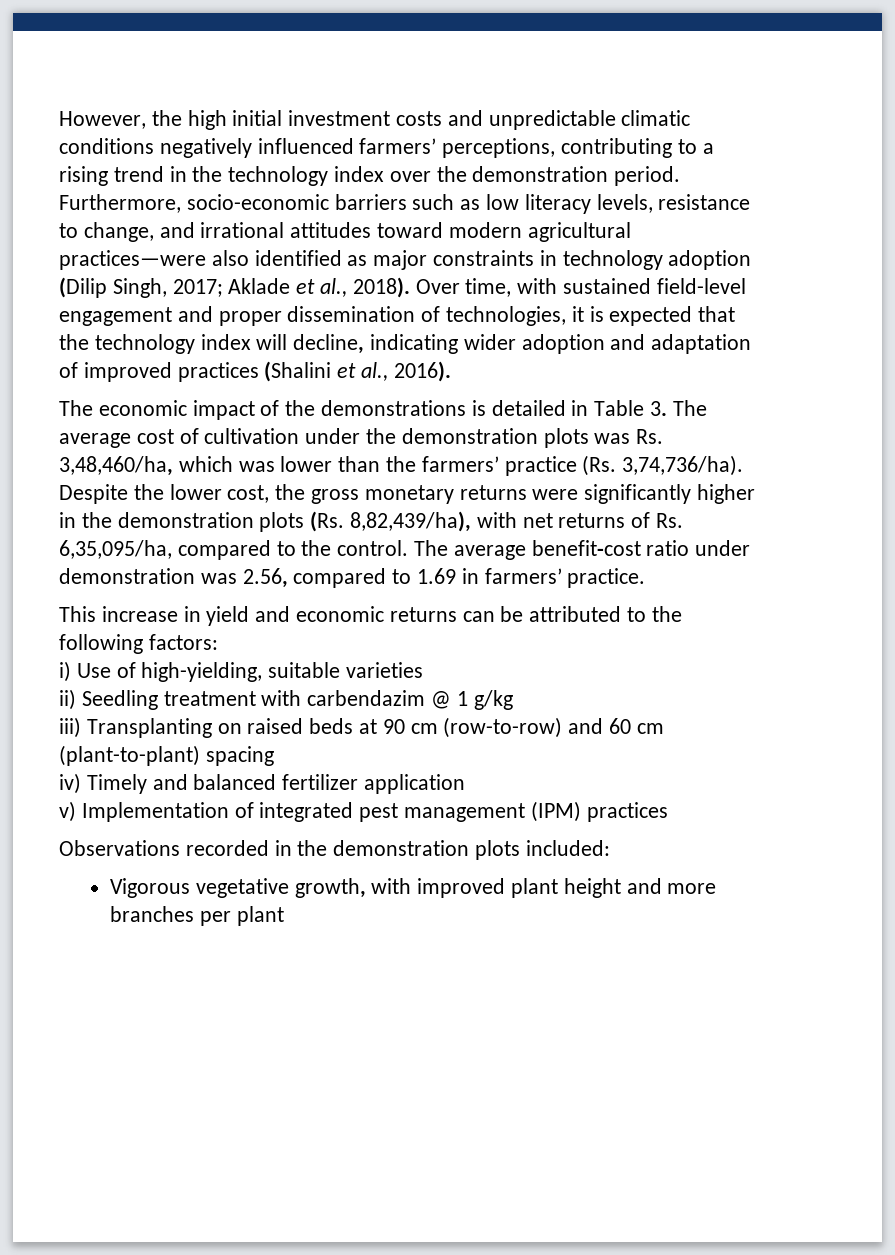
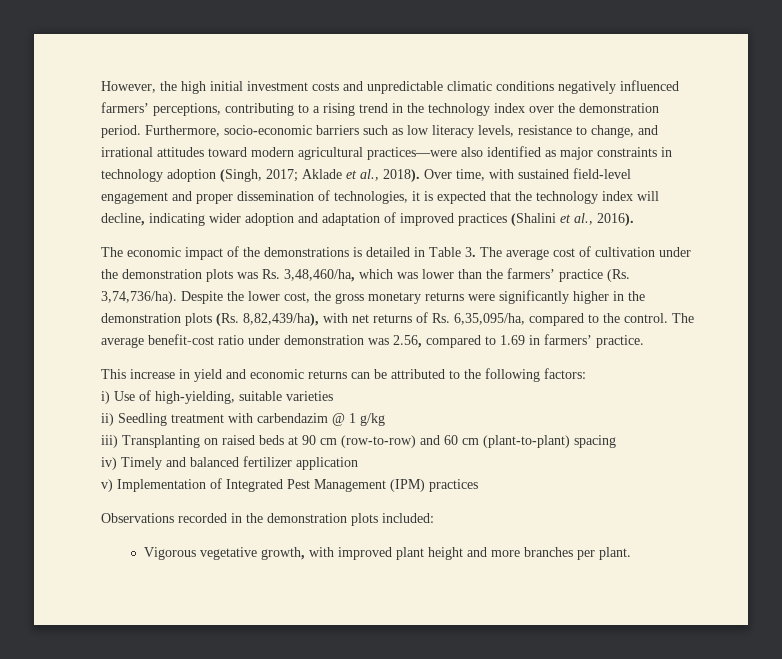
[59,277,167,298] (Dilip Singh, -> [220,169,262,182] (Singh,
[259,802,526,822] integrated pest management -> [226,479,386,492] Integrated Pest Management
[236,906,284,926] plant -> [598,547,631,560] plant.

